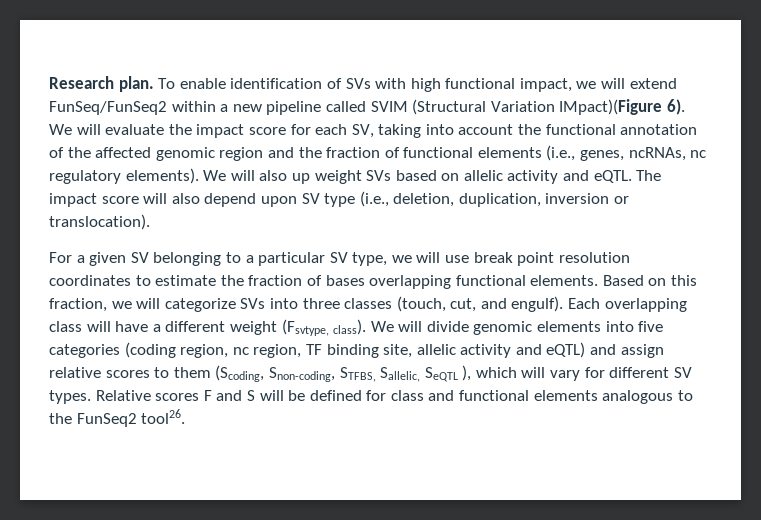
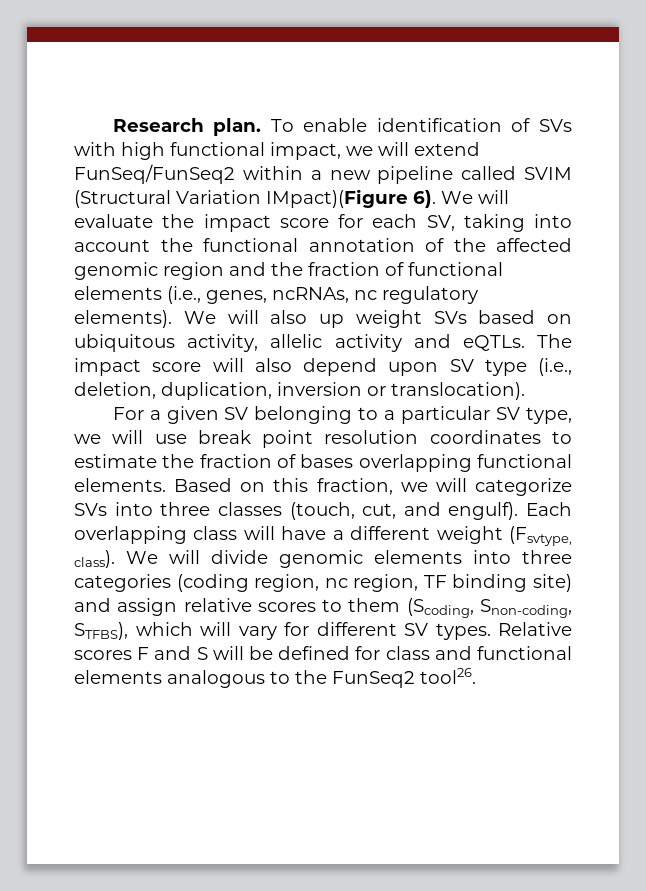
[463,170,632,184] allelic activity and eQTL. -> [74,334,525,352] ubiquitous activity, allelic activity and eQTLs.
[638,321,664,332] five -> [522,550,572,564] three
[383,342,586,358] site, allelic activity and eQTL) -> [533,574,572,592] site)
[339,365,472,382] STFBS, Sallelic, SeQTL ), -> [74,622,128,640] STFBS),

